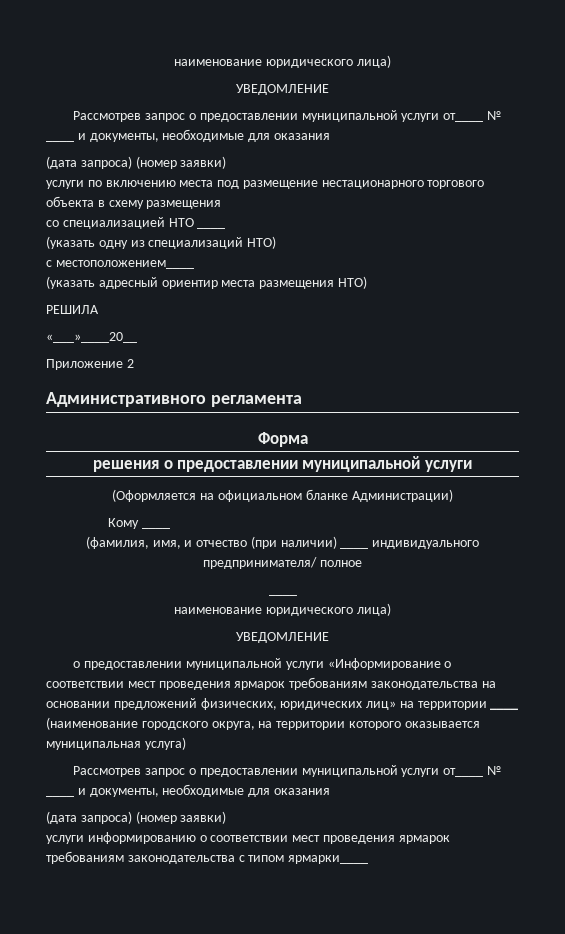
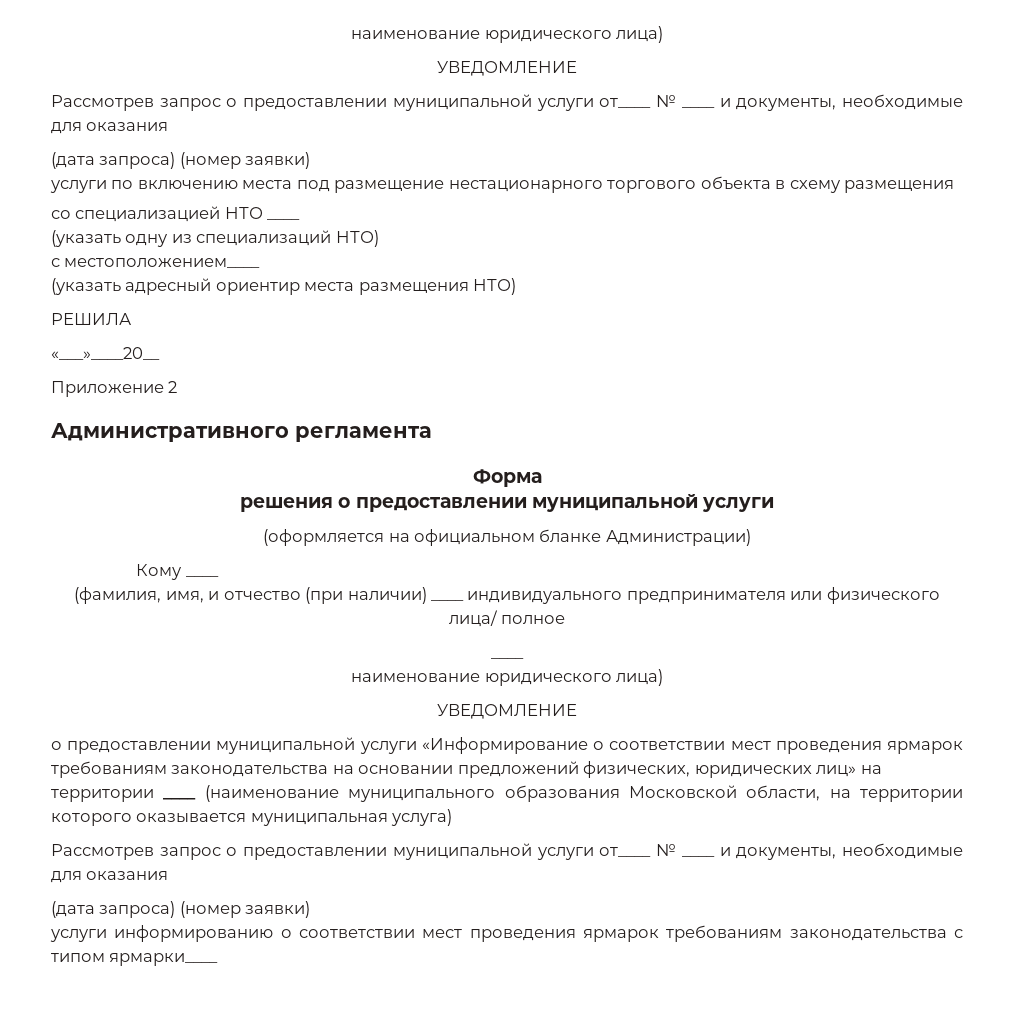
[112,489,197,502] (Оформляется -> [263,529,385,546] (оформляется
[203,557,318,569] предпринимателя/ -> [626,587,940,604] [448,610,498,627] предпринимателя или физического лица/
[141,721,255,730] городского округа, -> [348,785,821,802] муниципального образования Московской области,

